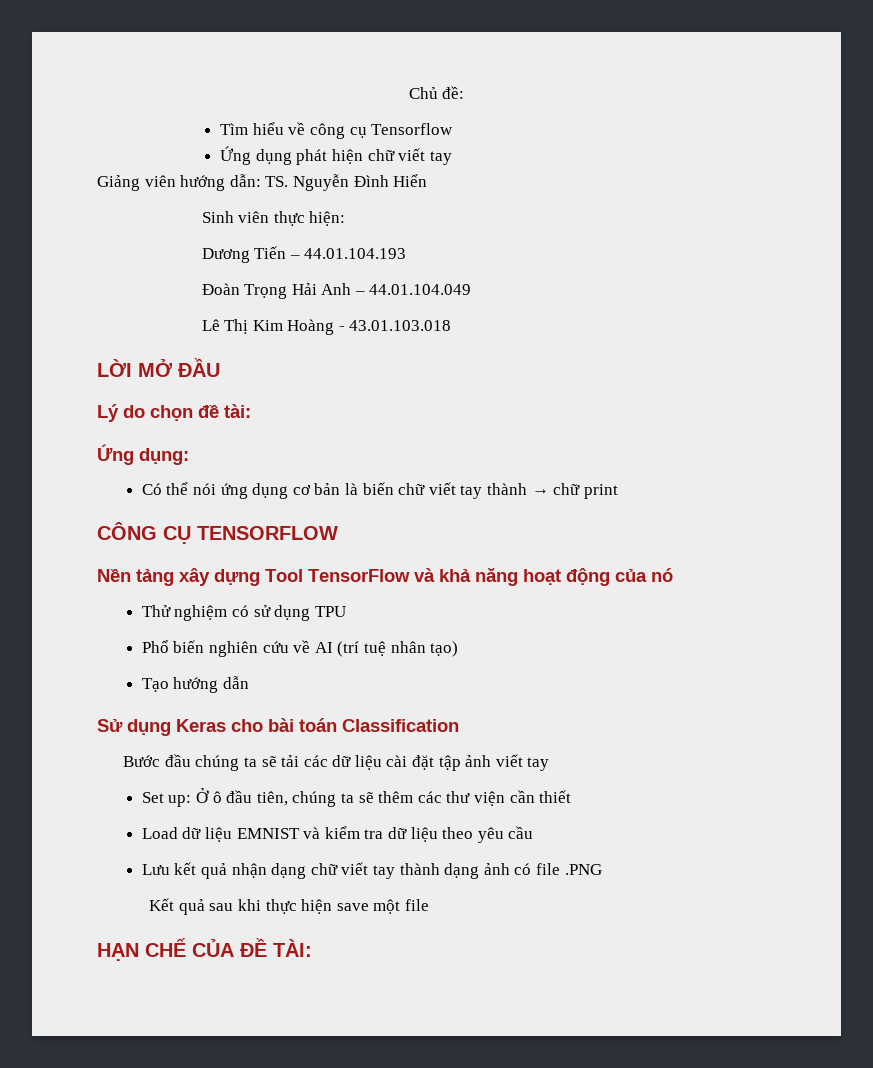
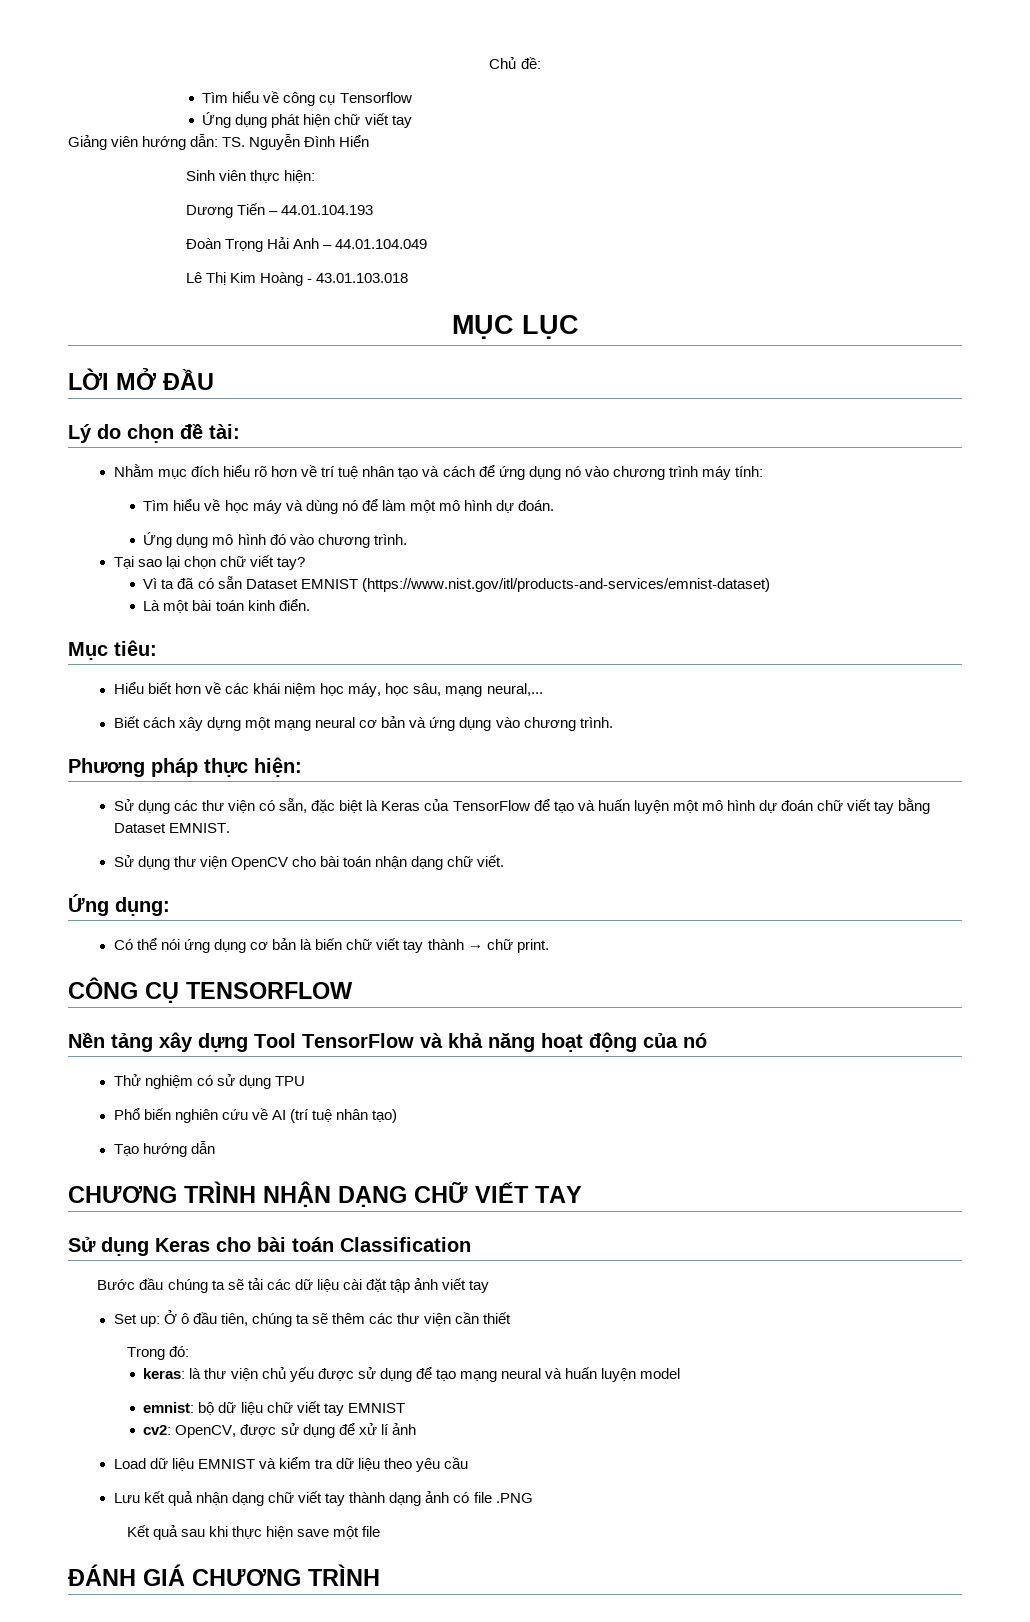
(452, 325) none -> [451,315,579,339] // MỤC LỤC
(251, 411) none -> [113,464,763,480] [143,499,555,514] [143,532,407,548] [113,555,306,570] [143,576,770,592] [143,599,310,613] [68,640,157,660] [113,682,543,697] [113,716,613,731] [68,757,302,777] [113,798,931,814] [113,823,230,833] [113,855,505,870] // Nhằm mục đích hiểu rõ hơn về trí tuệ nhân tạo và cách để ứng dụng nó vào chương trình máy tính: // Tìm hiểu về học máy và dùng nó để làm một mô hình dự đoán. // Ứng dụng mô hình đó vào chương trình. // Tại sao lại chọn chữ viết tay? // Vì ta đã có sẵn Dataset EMNIST (https://www.nist.gov/itl/products-and-services/emnist-dataset) // Là một bài toán kinh điển. // Mục tiêu: // Hiểu biết hơn về các khái niệm học máy, học sâu, mạng neural,... // Biết cách xây dựng một mạng neural cơ bản và ứng dụng vào chương trình. // Phương pháp thực hiện: // Sử dụng các thư viện có sẵn, đặc biệt là Keras của TensorFlow để tạo và huấn luyện một mô hình dự đoán chữ viết tay bằng Dataset EMNIST. // Sử dụng thư viện OpenCV cho bài toán nhận dạng chữ viết.
[583,484,618,499] print -> [516,939,549,953] print.
(250, 682) none -> [68,1181,582,1207] // CHƯƠNG TRÌNH NHẬN DẠNG CHỮ VIẾT TAY
(572, 796) none -> [126,1346,189,1360] [143,1367,681,1382] [143,1401,405,1416] [143,1423,416,1438] // Trong đó: // keras: là thư viện chủ yếu được sử dụng để tạo mạng neural và huấn luyện model // emnist: bộ dữ liệu chữ viết tay EMNIST // cv2: OpenCV, được sử dụng để xử lí ảnh
[97,938,312,961] HẠN CHẾ CỦA ĐỀ TÀI: -> [68,1564,380,1586] ĐÁNH GIÁ CHƯƠNG TRÌNH

